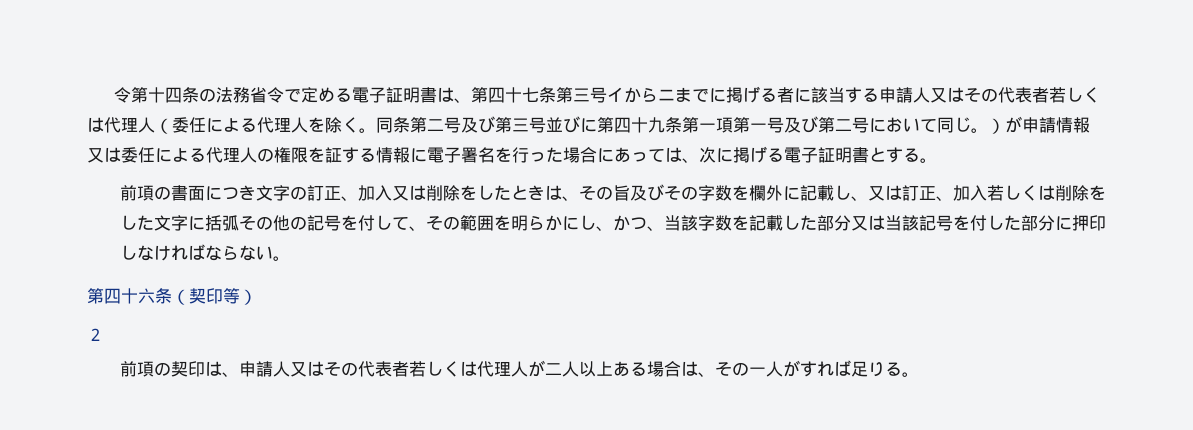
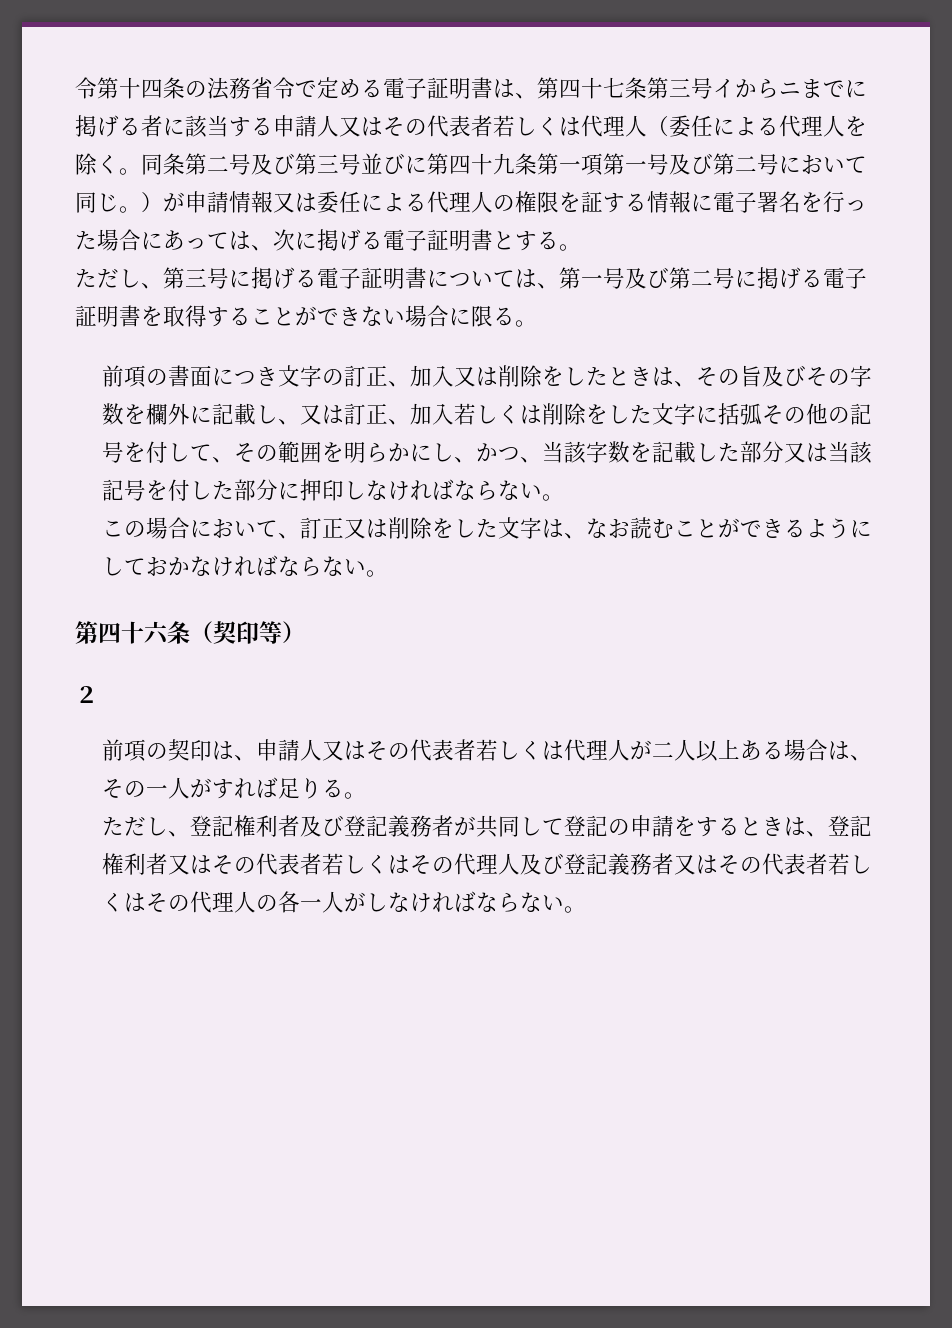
(937, 160) none -> [75,267,867,289] [75,305,537,327] // ただし、第三号に掲げる電子証明書については、第一号及び第二号に掲げる電子証明書を取得することができない場合に限る。
(290, 258) none -> [101,517,872,539] [101,555,388,577] // この場合において、訂正又は削除をした文字は、なお読むことができるようにしておかなければならない。
(919, 374) none -> [101,815,872,838] [101,853,872,875] [101,891,586,913] // ただし、登記権利者及び登記義務者が共同して登記の申請をするときは、登記権利者又はその代表者若しくはその代理人及び登記義務者又はその代表者若しくはその代理人の各一人がしなければならない。

